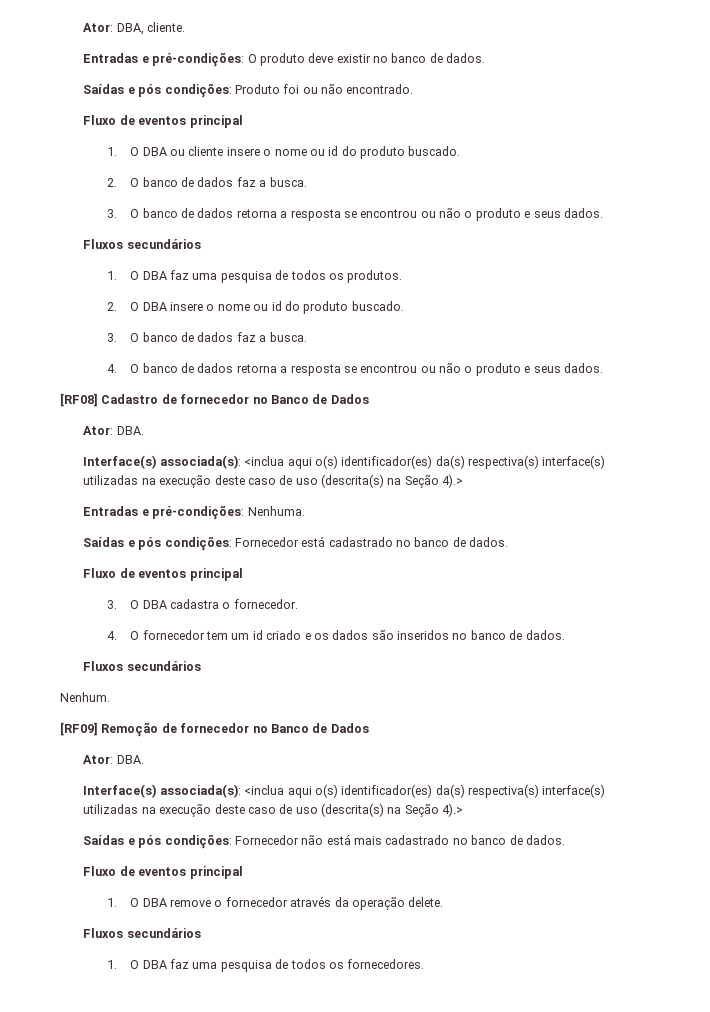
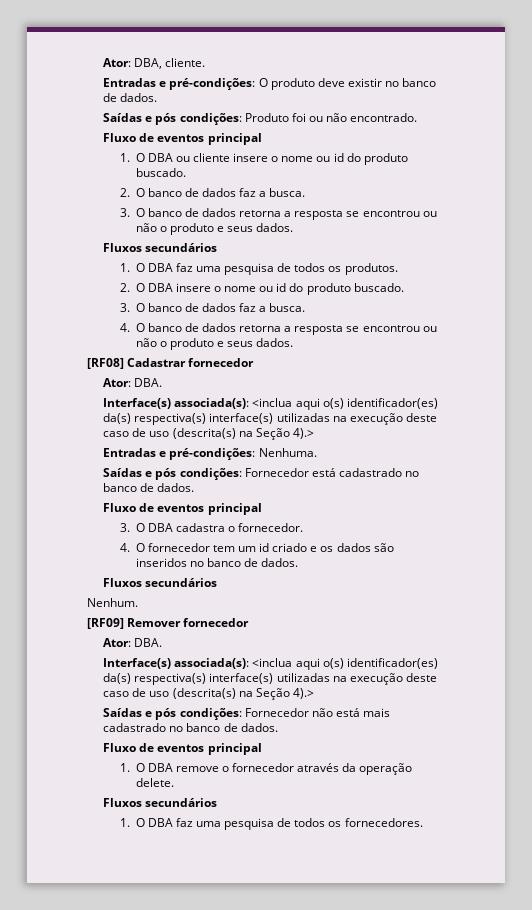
[101,394,369,404] Cadastro de fornecedor no Banco de Dados -> [127,358,255,367] Cadastrar fornecedor
[101,722,369,737] Remoção de fornecedor no Banco de Dados -> [127,618,250,627] Remover fornecedor

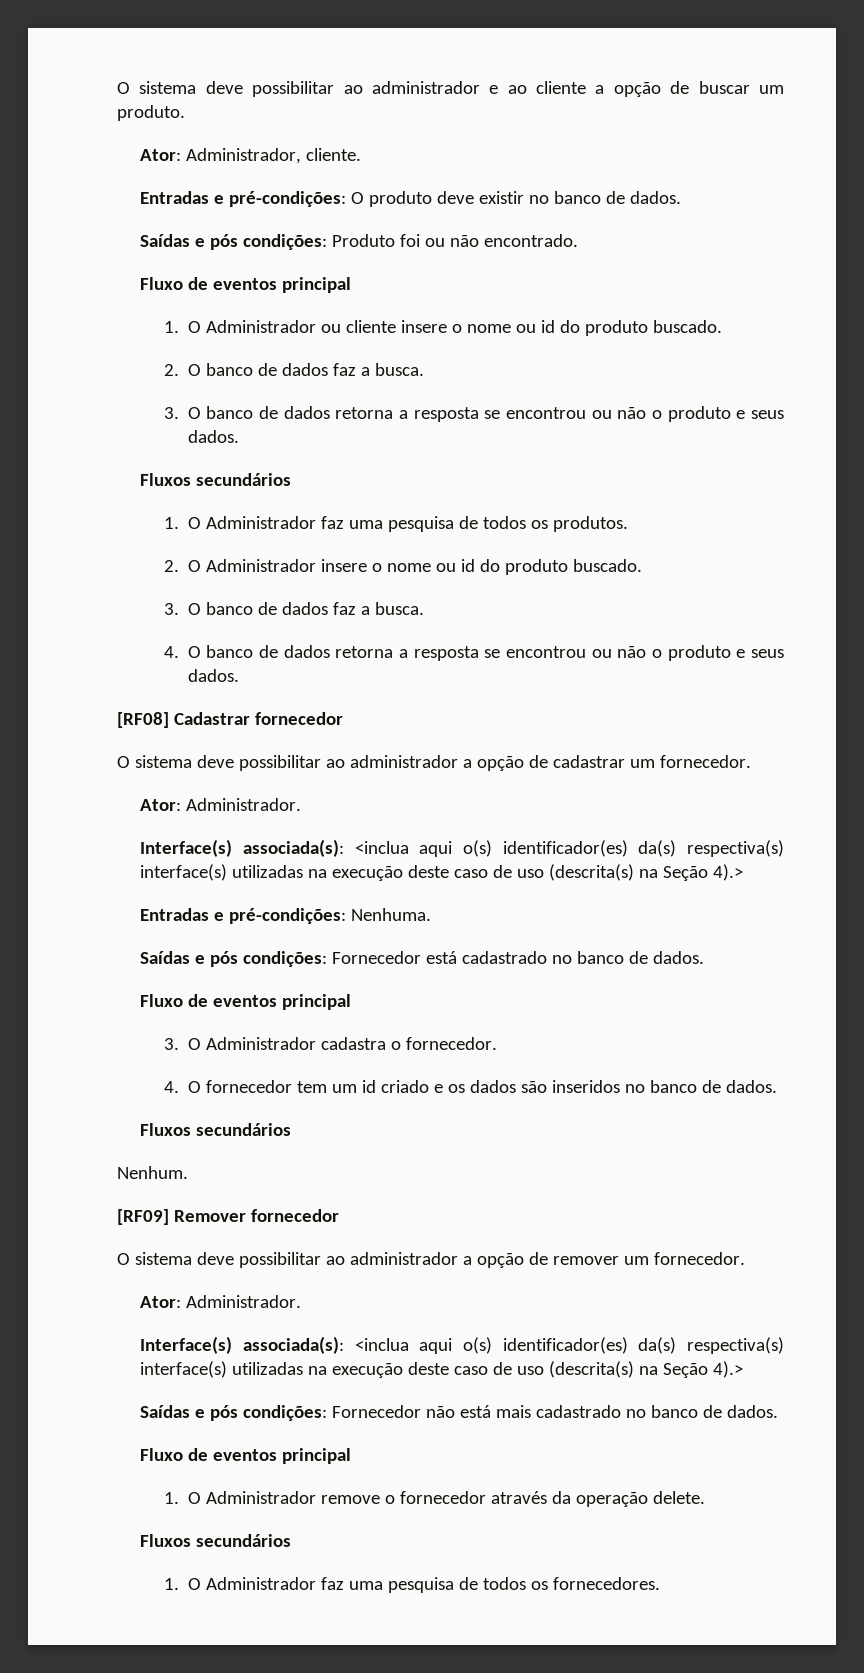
[103,58,163,69] Ator: DBA, -> [117,81,785,97] [117,105,185,121] [140,148,302,164] O sistema deve possibilitar ao administrador e ao cliente a opção de buscar um produto. // Ator: Administrador,
[147,153,173,162] DBA -> [205,320,316,333] Administrador
[147,263,173,272] DBA -> [205,516,316,529] Administrador
[147,283,173,292] DBA -> [205,559,316,572] Administrador
[103,378,163,387] // Ator: DBA. -> [117,755,751,771] [140,798,302,811] // O sistema deve possibilitar ao administrador a opção de cadastrar um fornecedor. // Ator: Administrador.
[147,523,173,532] DBA -> [205,1037,316,1050] Administrador
[103,638,163,647] // Ator: DBA. -> [117,1252,745,1268] [140,1295,302,1308] // O sistema deve possibilitar ao administrador a opção de remover um fornecedor. // Ator: Administrador.
[147,763,173,772] DBA -> [205,1491,316,1504] Administrador
[147,818,173,827] DBA -> [205,1577,316,1590] Administrador

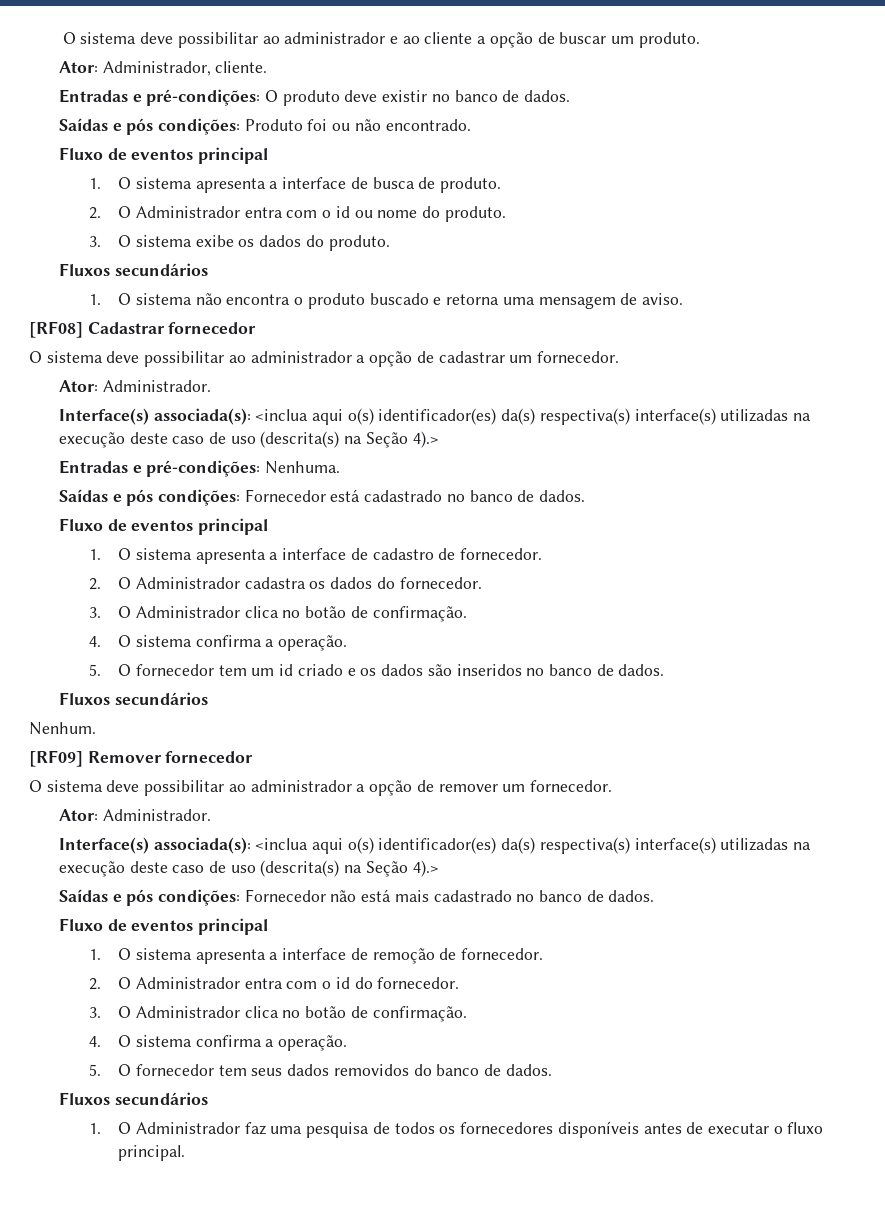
[205,320,722,336] [163,363,424,376] [163,406,784,422] [187,430,239,443] [140,473,292,486] [163,516,628,532] [163,559,642,575] [163,602,424,615] [163,645,784,661] [187,669,239,682] Administrador ou cliente insere o nome ou id do produto buscado. // 2. O banco de dados faz a busca. // 3. O banco de dados retorna a resposta se encontrou ou não o produto e seus dados. // Fluxos secundários // 1. O Administrador faz uma pesquisa de todos os produtos. // 2. O Administrador insere o nome ou id do produto buscado. // 3. O banco de dados faz a busca. // 4. O banco de dados retorna a resposta se encontrou ou não o produto e seus dados. -> [136,177,502,193] [88,206,506,222] [88,235,390,251] [58,263,208,276] [88,293,684,309] sistema apresenta a interface de busca de produto. // 2. O Administrador entra com o id ou nome do produto. // 3. O sistema exibe os dados do produto. // Fluxos secundários // 1. O sistema não encontra o produto buscado e retorna uma mensagem de aviso.
[163,1037,497,1050] [163,1081,179,1093] 3. O Administrador cadastra o fornecedor. // 4. -> [88,548,543,564] [88,577,482,590] [88,606,467,622] [88,635,348,651] [88,664,101,676] 1. O sistema apresenta a interface de cadastro de fornecedor. // 2. O Administrador cadastra os dados do fornecedor. // 3. O Administrador clica no botão de confirmação. // 4. O sistema confirma a operação. // 5.
[205,1491,705,1507] Administrador remove o fornecedor através da operação delete. -> [136,948,544,964] [88,977,460,990] [88,1006,467,1022] [88,1035,348,1051] [88,1064,552,1076] sistema apresenta a interface de remoção de fornecedor. // 2. O Administrador entra com o id do fornecedor. // 3. O Administrador clica no botão de confirmação. // 4. O sistema confirma a operação. // 5. O fornecedor tem seus dados removidos do banco de dados.
[552,1577,660,1590] fornecedores. -> [460,1121,824,1138] [118,1145,186,1161] fornecedores disponíveis antes de executar o fluxo principal.

